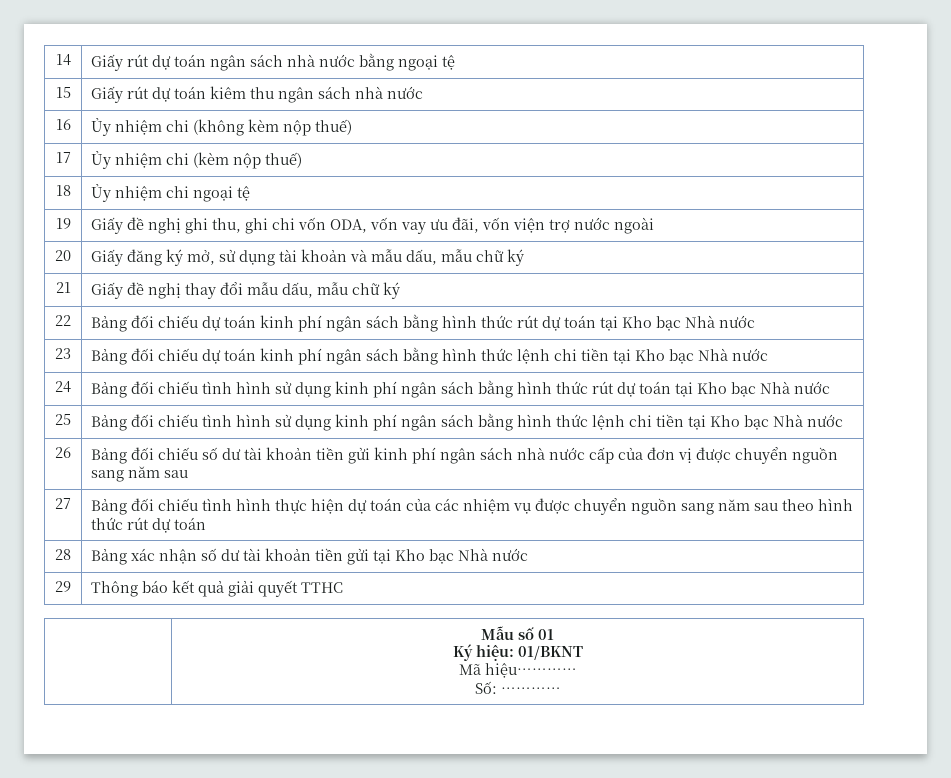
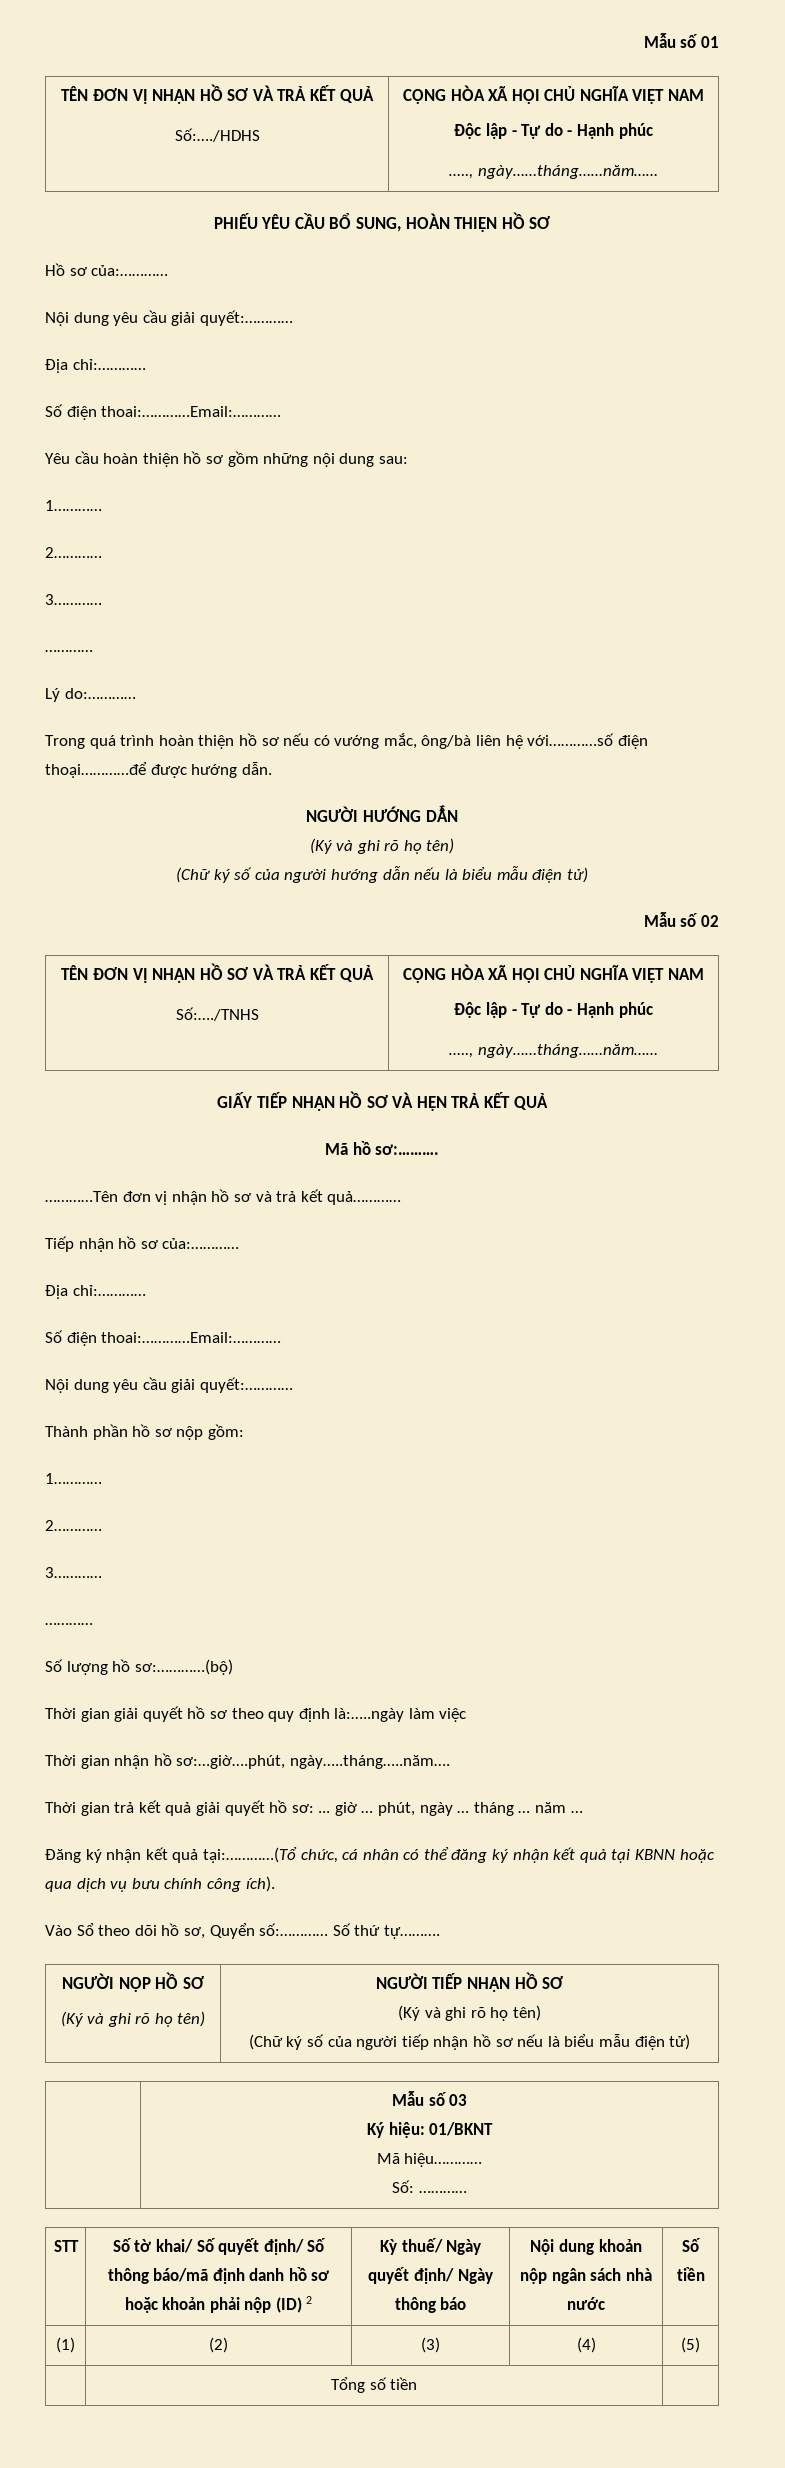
[55,54,71,66] [91,53,456,71] [55,87,71,98] [91,86,424,103] [55,119,71,130] [91,118,353,136] [55,152,71,163] [91,151,303,169] [55,185,71,196] [91,184,251,202] [55,218,71,229] [91,217,655,234] [55,250,71,261] [91,249,525,266] [55,282,71,293] [91,281,401,299] [55,315,71,326] [91,314,756,332] [55,348,71,359] [91,347,769,365] [55,381,71,393] [91,380,831,398] [55,414,71,425] [91,413,844,431] [55,447,71,458] [91,446,839,464] [91,466,189,482] [55,498,71,509] [91,497,854,515] [91,517,207,533] [55,549,71,560] [91,548,529,565] [55,581,71,592] [91,580,344,597] [481,626,554,640] 14 | Giấy rút dự toán ngân sách nhà nước bằng ngoại tệ // 15 | Giấy rút dự toán kiêm thu ngân sách nhà nước // 16 | Ủy nhiệm chi (không kèm nộp thuế) // 17 | Ủy nhiệm chi (kèm nộp thuế) // 18 | Ủy nhiệm chi ngoại tệ // 19 | Giấy đề nghị ghi thu, ghi chi vốn ODA, vốn vay ưu đãi, vốn viện trợ nước ngoài // 20 | Giấy đăng ký mở, sử dụng tài khoản và mẫu dấu, mẫu chữ ký // 21 | Giấy đề nghị thay đổi mẫu dấu, mẫu chữ ký // 22 | Bảng đối chiếu dự toán kinh phí ngân sách bằng hình thức rút dự toán tại Kho bạc Nhà nước // 23 | Bảng đối chiếu dự toán kinh phí ngân sách bằng hình thức lệnh chi tiền tại Kho bạc Nhà nước // 24 | Bảng đối chiếu tình hình sử dụng kinh phí ngân sách bằng hình thức rút dự toán tại Kho bạc Nhà nước // 25 | Bảng đối chiếu tình hình sử dụng kinh phí ngân sách bằng hình thức lệnh chi tiền tại Kho bạc Nhà nước // 26 | Bảng đối chiếu số dư tài khoản tiền gửi kinh phí ngân sách nhà nước cấp của đơn vị được chuyển nguồn sang năm sau // 27 | Bảng đối chiếu tình hình thực hiện dự toán của các nhiệm vụ được chuyển nguồn sang năm sau theo hình thức rút dự toán // 28 | Bảng xác nhận số dư tài khoản tiền gửi tại Kho bạc Nhà nước // 29 | Thông báo kết quả giải quyết TTHC // | Mẫu số 01 -> [643,33,719,48] [61,84,374,104] [174,128,260,142] [402,85,705,104] [454,123,653,139] [449,165,658,179] [213,212,551,232] [45,263,169,276] [45,310,293,326] [45,359,146,373] [45,404,282,420] [45,451,408,467] [45,500,102,511] [45,547,102,558] [45,594,102,605] [45,650,93,652] [45,688,136,702] [45,733,648,749] [45,762,272,778] [306,805,458,822] [309,838,455,854] [175,866,589,883] [643,912,719,927] [61,963,374,983] [175,1007,259,1021] [402,964,705,983] [454,1002,653,1018] [449,1044,658,1058] [217,1091,548,1111] [324,1141,440,1155] [45,1189,402,1205] [45,1236,240,1252] [45,1285,146,1299] [45,1330,282,1346] [45,1377,293,1393] [45,1424,244,1440] [45,1473,102,1484] [45,1520,102,1531] [45,1567,102,1578] [45,1623,93,1625] [45,1659,233,1675] [45,1706,467,1722] [45,1753,450,1769] [45,1800,583,1816] [45,1847,715,1863] [45,1876,275,1892] [45,1923,440,1939] [62,1972,204,1992] [60,2011,206,2027] [375,1972,564,1992] [398,2005,541,2021] [248,2034,691,2050] [391,2091,468,2106] Mẫu số 01 // TÊN ĐƠN VỊ NHẬN HỒ SƠ VÀ TRẢ KẾT QUẢ // Số:…./HDHS | CỘNG HÒA XÃ HỘI CHỦ NGHĨA VIỆT NAM // Độc lập - Tự do - Hạnh phúc // ….., ngày……tháng……năm…… // PHIẾU YÊU CẦU BỔ SUNG, HOÀN THIỆN HỒ SƠ // Hồ sơ của:………… // Nội dung yêu cầu giải quyết:………… // Địa chỉ:………… // Số điện thoai:…………Email:………… // Yêu cầu hoàn thiện hồ sơ gồm những nội dung sau: // 1………… // 2………… // 3………… // ………… // Lý do:………… // Trong quá trình hoàn thiện hồ sơ nếu có vướng mắc, ông/bà liên hệ với…………số điện thoại…………để được hướng dẫn. // NGƯỜI HƯỚNG DẪN // (Ký và ghi rõ họ tên) // (Chữ ký số của người hướng dẫn nếu là biểu mẫu điện tử) // Mẫu số 02 // TÊN ĐƠN VỊ NHẬN HỒ SƠ VÀ TRẢ KẾT QUẢ // Số:…./TNHS | CỘNG HÒA XÃ HỘI CHỦ NGHĨA VIỆT NAM // Độc lập - Tự do - Hạnh phúc // ….., ngày……tháng……năm…… // GIẤY TIẾP NHẬN HỒ SƠ VÀ HẸN TRẢ KẾT QUẢ // Mã hồ sơ:………. // …………Tên đơn vị nhận hồ sơ và trả kết quả………… // Tiếp nhận hồ sơ của:………… // Địa chỉ:………… // Số điện thoai:…………Email:………… // Nội dung yêu cầu giải quyết:………… // Thành phần hồ sơ nộp gồm: // 1………… // 2………… // 3………… // ………… // Số lượng hồ sơ:…………(bộ) // Thời gian giải quyết hồ sơ theo quy định là:…..ngày làm việc // Thời gian nhận hồ sơ:…giờ….phút, ngày…..tháng…..năm…. // Thời gian trả kết quả giải quyết hồ sơ: ... giờ … phút, ngày … tháng … năm … // Đăng ký nhận kết quả tại:…………(Tổ chức, cá nhân có thể đăng ký nhận kết quả tại KBNN hoặc qua dịch vụ bưu chính công ích). // Vào Sổ theo dõi hồ sơ, Quyển số:………… Số thứ tự………. // NGƯỜI NỘP HỒ SƠ // (Ký và ghi rõ họ tên) | NGƯỜI TIẾP NHẬN HỒ SƠ // (Ký và ghi rõ họ tên) // (Chữ ký số của người tiếp nhận hồ sơ nếu là biểu mẫu điện tử) // | Mẫu số 03
(561, 690) none -> [53,2240,79,2252] [112,2238,327,2255] [107,2267,330,2284] [124,2296,313,2313] [379,2238,482,2255] [368,2267,493,2284] [394,2297,467,2313] [530,2239,642,2255] [520,2268,652,2284] [567,2297,606,2310] [682,2238,701,2252] [676,2267,705,2281] [56,2337,75,2353] [209,2337,228,2353] [421,2337,440,2353] [576,2337,596,2353] [681,2337,700,2353] [330,2377,418,2393] // STT | Số tờ khai/ Số quyết định/ Số thông báo/mã định danh hồ sơ hoặc khoản phải nộp (ID) 2 | Kỳ thuế/ Ngày quyết định/ Ngày thông báo | Nội dung khoản nộp ngân sách nhà nước | Số tiền // (1) | (2) | (3) | (4) | (5) // | Tổng số tiền |

